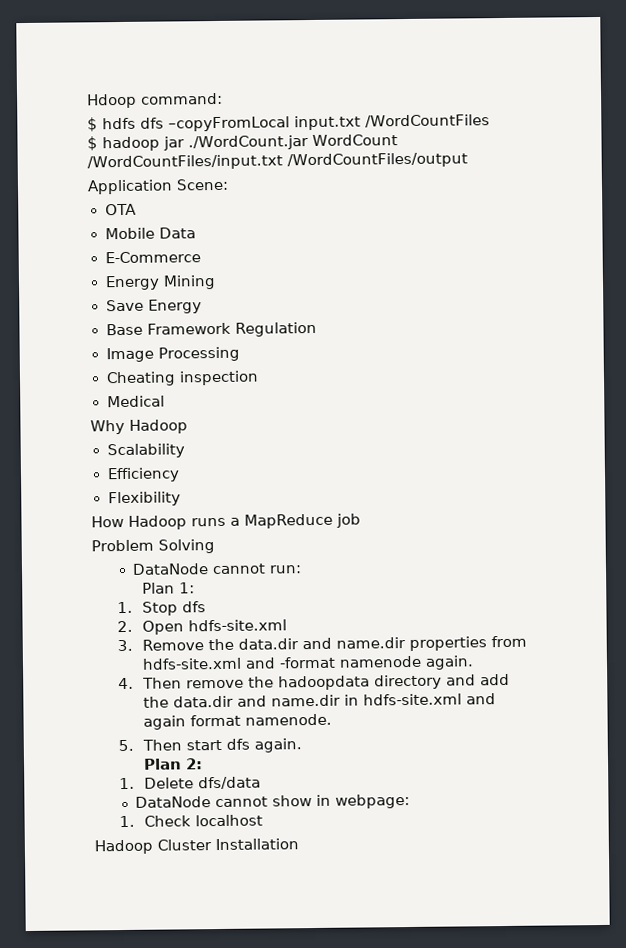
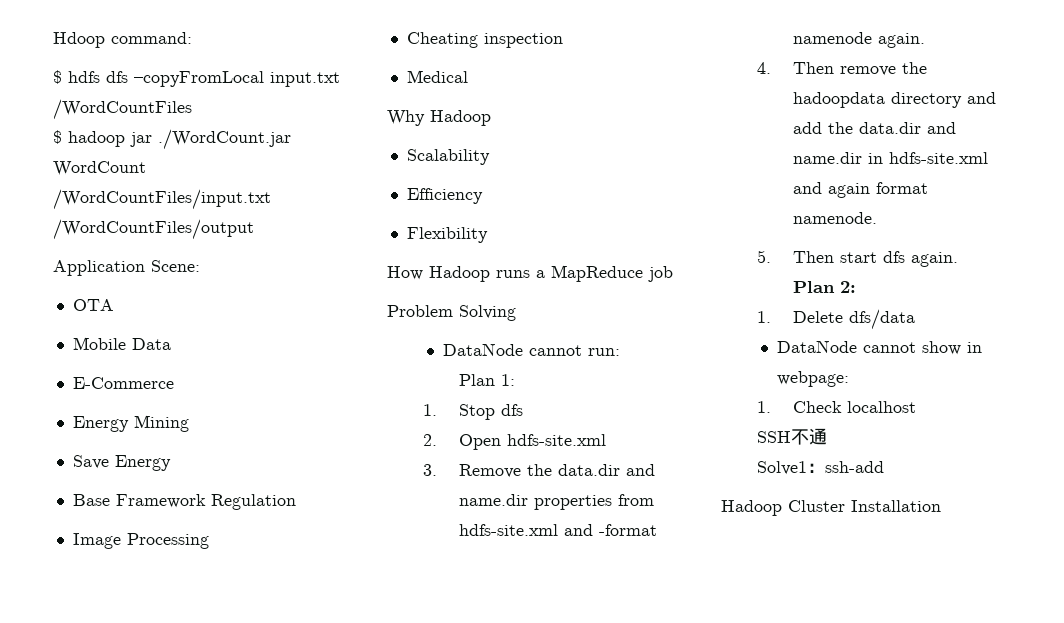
(263, 820) none -> [756,428,827,445] [756,461,884,475] // SSH不通 // Solve1：ssh-add

